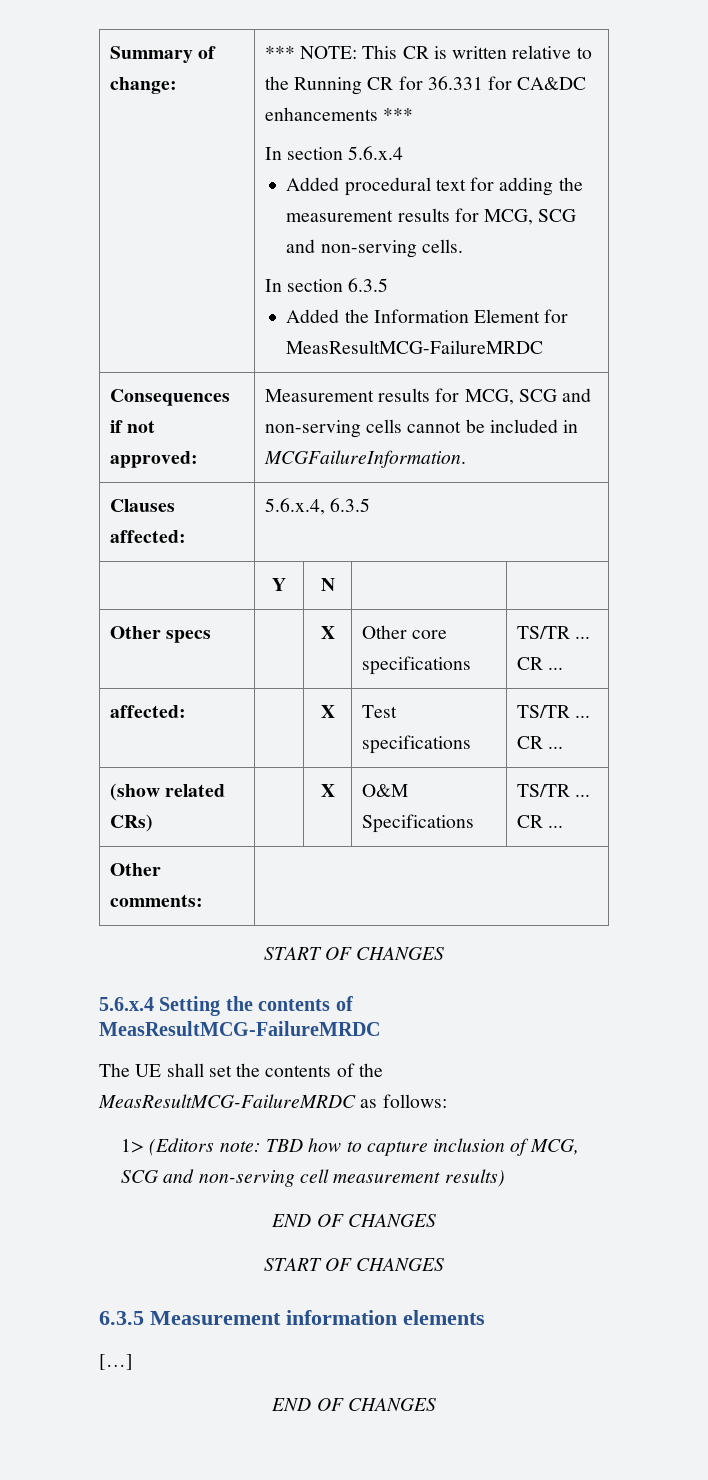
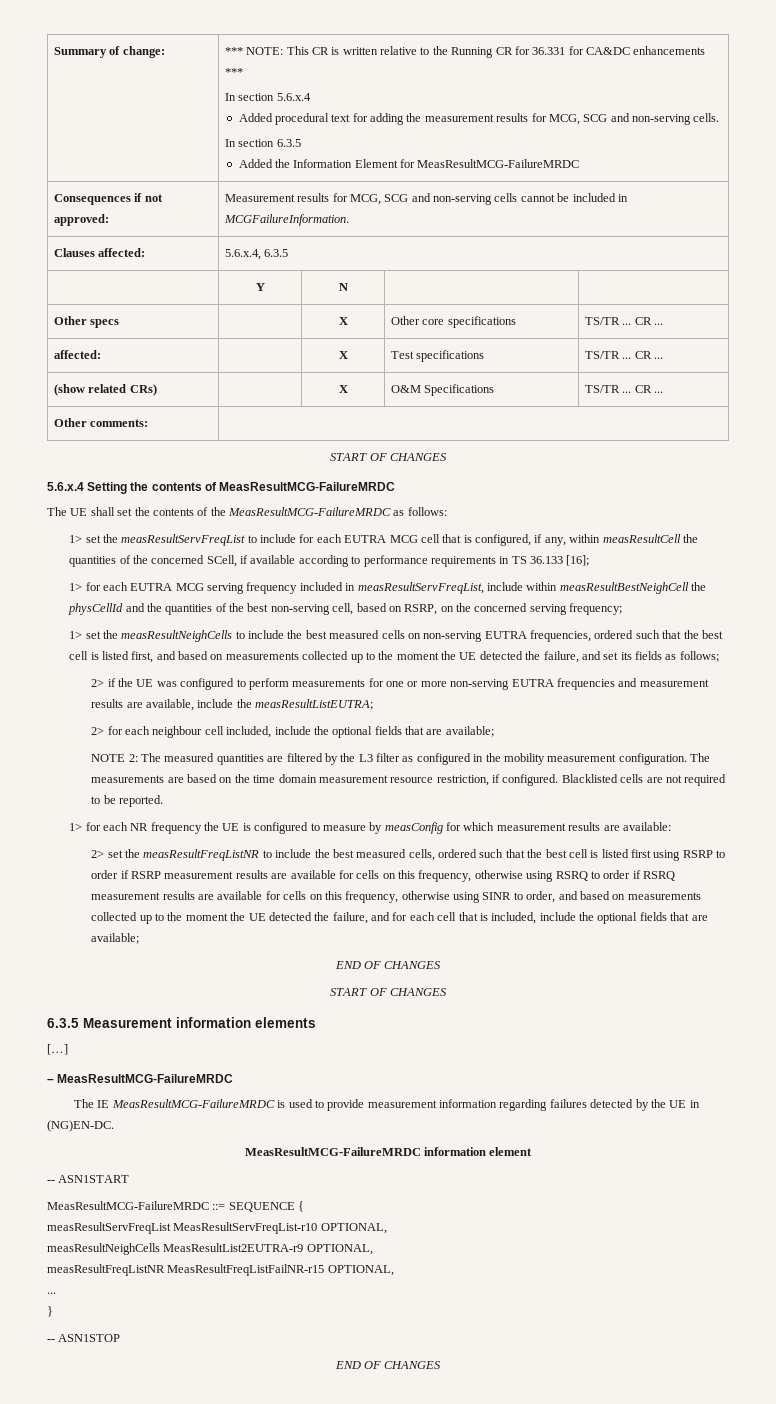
[149,1138,579,1156] [121,1169,505,1187] (Editors note: TBD how to capture inclusion of MCG, SCG and non-serving cell measurement results) -> [85,534,698,546] [69,555,590,567] [69,582,706,594] [68,603,623,615] [69,630,723,642] [69,651,719,663] [91,678,709,690] [91,699,374,711] [91,726,494,738] [91,753,710,765] [91,774,727,786] [91,795,163,807] [69,822,671,834] [91,849,726,861] [91,870,675,882] [91,891,701,903] [91,912,708,924] [91,933,140,944] set the measResultServFreqList to include for each EUTRA MCG cell that is configured, if any, within measResultCell the quantities of the concerned SCell, if available according to performance requirements in TS 36.133 [16]; // 1> for each EUTRA MCG serving frequency included in measResultServFreqList, include within measResultBestNeighCell the physCellId and the quantities of the best non-serving cell, based on RSRP, on the concerned serving frequency; // 1> set the measResultNeighCells to include the best measured cells on non-serving EUTRA frequencies, ordered such that the best cell is listed first, and based on measurements collected up to the moment the UE detected the failure, and set its fields as follows; // 2> if the UE was configured to perform measurements for one or more non-serving EUTRA frequencies and measurement results are available, include the measResultListEUTRA; // 2> for each neighbour cell included, include the optional fields that are available; // NOTE 2: The measured quantities are filtered by the L3 filter as configured in the mobility measurement configuration. The measurements are based on the time domain measurement resource restriction, if configured. Blacklisted cells are not required to be reported. // 1> for each NR frequency the UE is configured to measure by measConfig for which measurement results are available: // 2> set the measResultFreqListNR to include the best measured cells, ordered such that the best cell is listed first using RSRP to order if RSRP measurement results are available for cells on this frequency, otherwise using RSRQ to order if RSRQ measurement results are available for cells on this frequency, otherwise using SINR to order, and based on measurements collected up to the moment the UE detected the failure, and for each cell that is included, include the optional fields that are available;
(133, 1362) none -> [47,1074,234,1083] [74,1099,700,1111] [47,1120,114,1132] [244,1147,533,1156] [47,1175,130,1183] [47,1201,305,1212] [47,1222,387,1234] [47,1243,373,1255] [47,1264,394,1276] [47,1292,56,1294] [47,1306,53,1317] [47,1334,121,1342] // – MeasResultMCG-FailureMRDC // The IE MeasResultMCG-FailureMRDC is used to provide measurement information regarding failures detected by the UE in (NG)EN-DC. // MeasResultMCG-FailureMRDC information element // -- ASN1START // MeasResultMCG-FailureMRDC ::= SEQUENCE { // measResultServFreqList MeasResultServFreqList-r10 OPTIONAL, // measResultNeighCells MeasResultList2EUTRA-r9 OPTIONAL, // measResultFreqListNR MeasResultFreqListFailNR-r15 OPTIONAL, // ... // } // -- ASN1STOP

